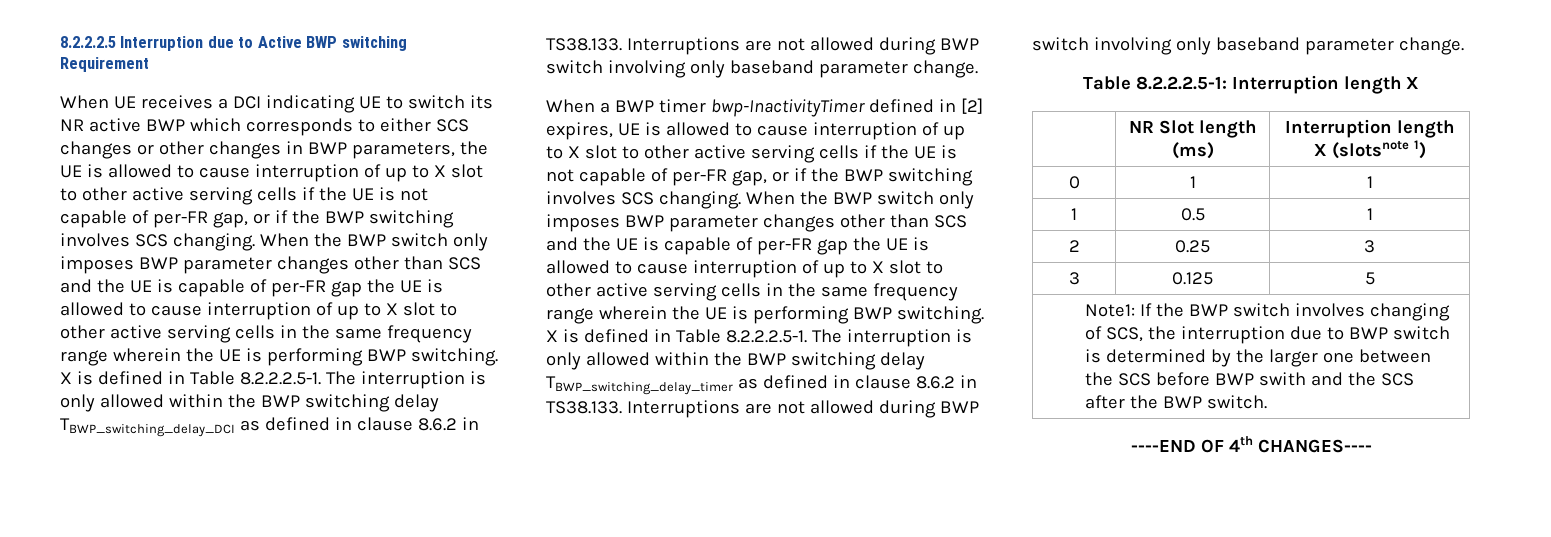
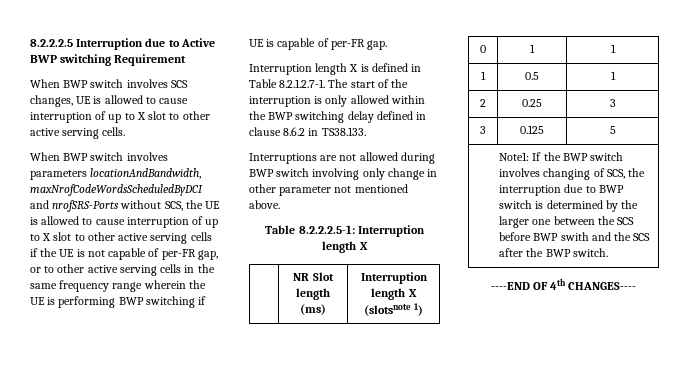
[113,95,493,113] [60,118,469,136] [60,141,455,159] UE receives a DCI indicating UE to switch its NR active BWP which corresponds to either SCS changes or other changes in BWP parameters, -> [63,79,188,88] [30,95,189,107] [30,111,210,123] [30,127,126,139] [30,152,168,161] [30,168,202,180] [30,184,203,196] [30,200,183,212] BWP switch involves SCS changes, UE is allowed to cause interruption of up to X slot to other active serving cells. // When BWP switch involves parameters locationAndBandwidth, maxNrofCodeWordsScheduledByDCI and nrofSRS-Ports without SCS,
[274,210,454,228] [60,233,488,251] [60,256,481,274] [60,279,443,297] [60,302,435,320] if the BWP switching involves SCS changing. When the BWP switch only imposes BWP parameter changes other than SCS and the UE is capable of per-FR gap the UE is allowed to cause interruption of up to X slot -> (41, 270) none
[410,348,498,366] [60,371,486,389] [60,394,439,412] [60,417,479,437] [546,37,979,55] [546,60,978,78] [546,98,983,117] [546,122,965,140] [546,145,957,163] [546,168,973,186] [546,191,974,209] [546,214,967,232] [546,237,929,255] [546,260,943,278] [546,283,958,301] [546,306,984,324] [546,329,972,347] [546,352,925,370] [546,375,977,395] [546,400,979,418] [1032,37,1464,55] switching. X is defined in Table 8.2.2.2.5-1. The interruption is only allowed within the BWP switching delay TBWP_switching_delay_DCI as defined in clause 8.6.2 in TS38.133. Interruptions are not allowed during BWP switch involving only baseband parameter change. // When a BWP timer bwp-InactivityTimer defined in [2] expires, UE is allowed to cause interruption of up to X slot to other active serving cells if the UE is not capable of per-FR gap, or if the BWP switching involves SCS changing. When the BWP switch only imposes BWP parameter changes other than SCS and the UE is capable of per-FR gap the UE is allowed to cause interruption of up to X slot to other active serving cells in the same frequency range wherein the UE is performing BWP switching. X is defined in Table 8.2.2.2.5-1. The interruption is only allowed within the BWP switching delay TBWP_switching_delay_timer as defined in clause 8.6.2 in TS38.133. Interruptions are not allowed during BWP switch involving only baseband parameter change. -> [145,296,207,308] [249,38,388,50] [249,63,422,75] [249,79,409,88] [249,95,425,107] [249,111,427,123] [249,127,366,136] [249,152,435,164] [249,168,438,180] [249,184,408,196] [249,200,280,209] switching if UE is capable of per-FR gap. // Interruption length X is defined in Table 8.2.1.2.7-1. The start of the interruption is only allowed within the BWP switching delay defined in clause 8.6.2 in TS38.133. // Interruptions are not allowed during BWP switch involving only change in other parameter not mentioned above.

